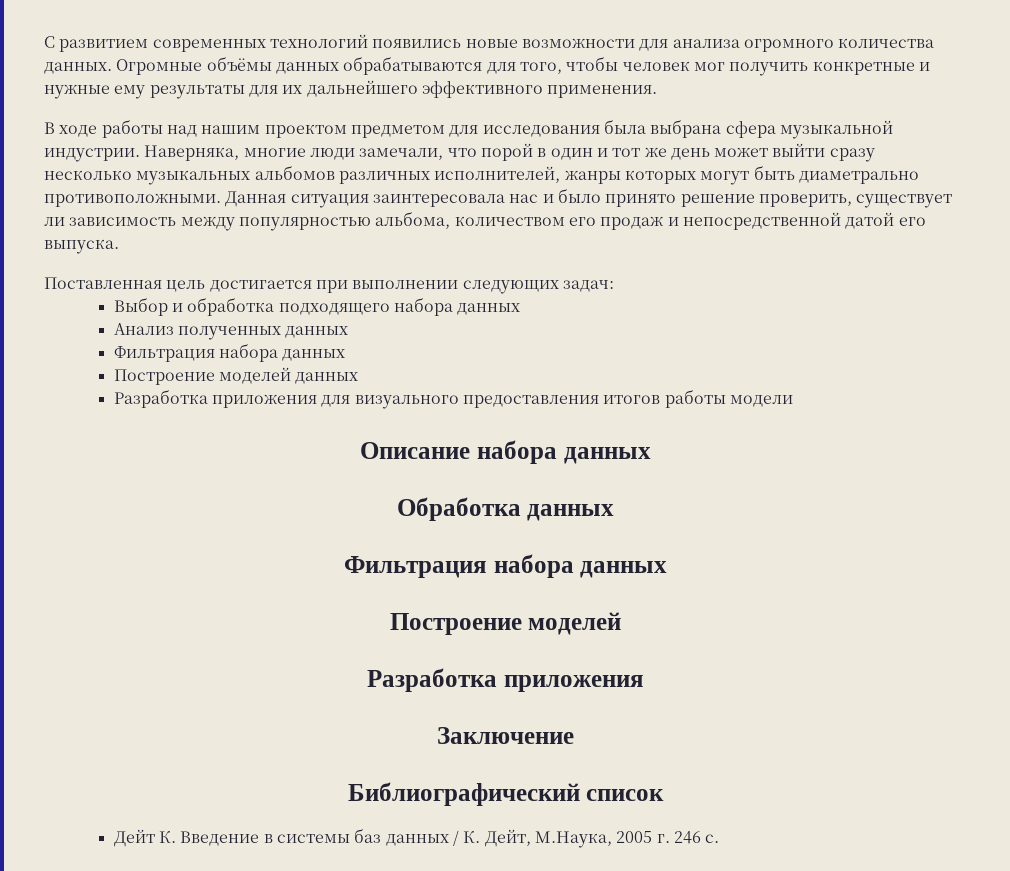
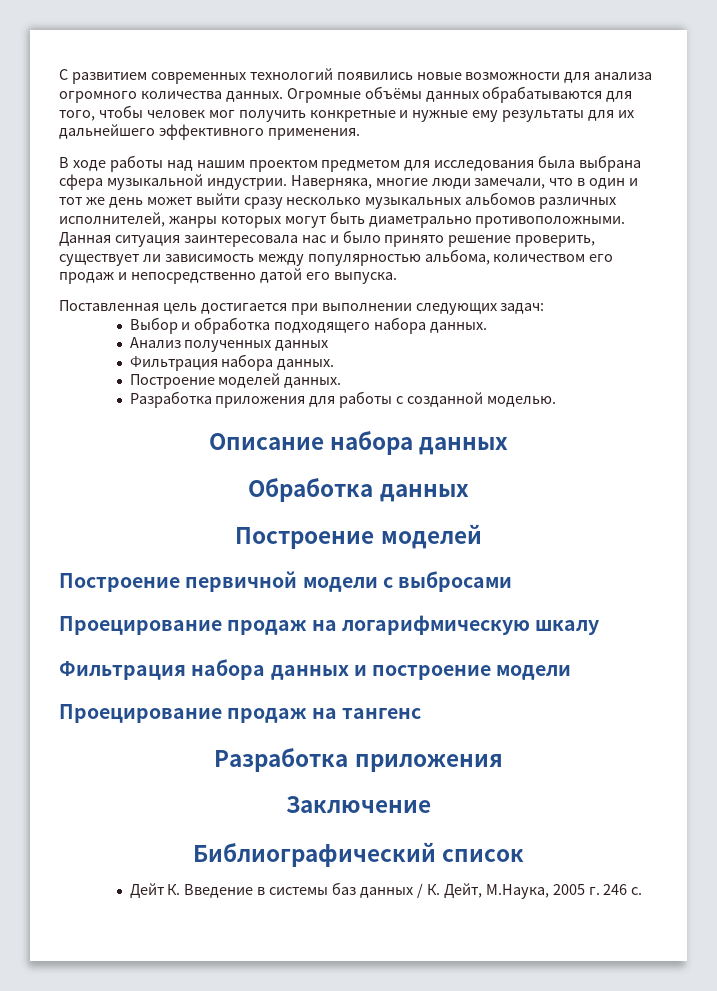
[480,143,533,161] порой -> (574, 182) none
[682,212,841,230] непосредственной -> [130,272,256,284] непосредственно
[457,303,521,315] данных -> [430,322,488,333] данных.
[282,349,346,361] [113,367,359,385] данных // Построение моделей данных -> [277,359,335,370] [129,373,342,389] данных. // Построение моделей данных.
[354,389,793,409] визуального предоставления итогов работы модели -> [339,391,557,408] работы с созданной моделью.
[343,554,668,578] [389,612,622,635] Фильтрация набора данных // Построение моделей -> [235,524,482,549] [59,571,513,592] [59,615,600,635] [59,659,572,680] [59,704,421,723] Построение моделей // Построение первичной модели с выбросами // Проецирование продаж на логарифмическую шкалу // Фильтрация набора данных и построение модели // Проецирование продаж на тангенс

